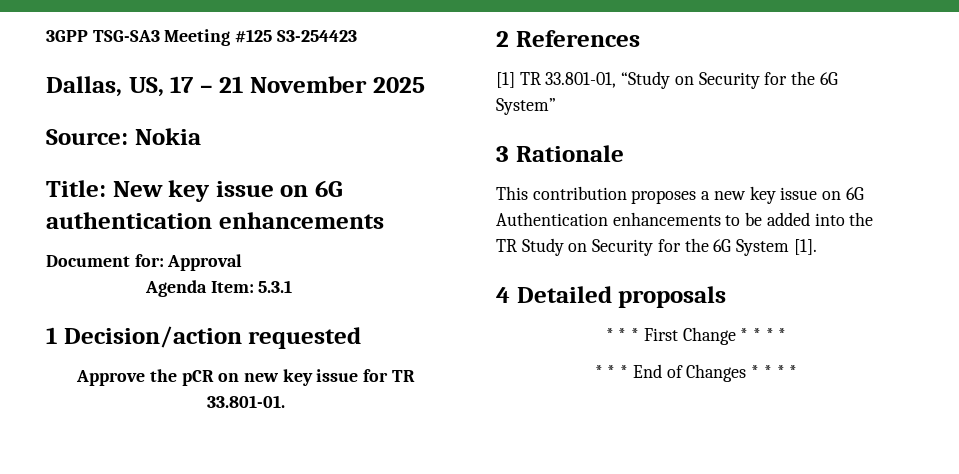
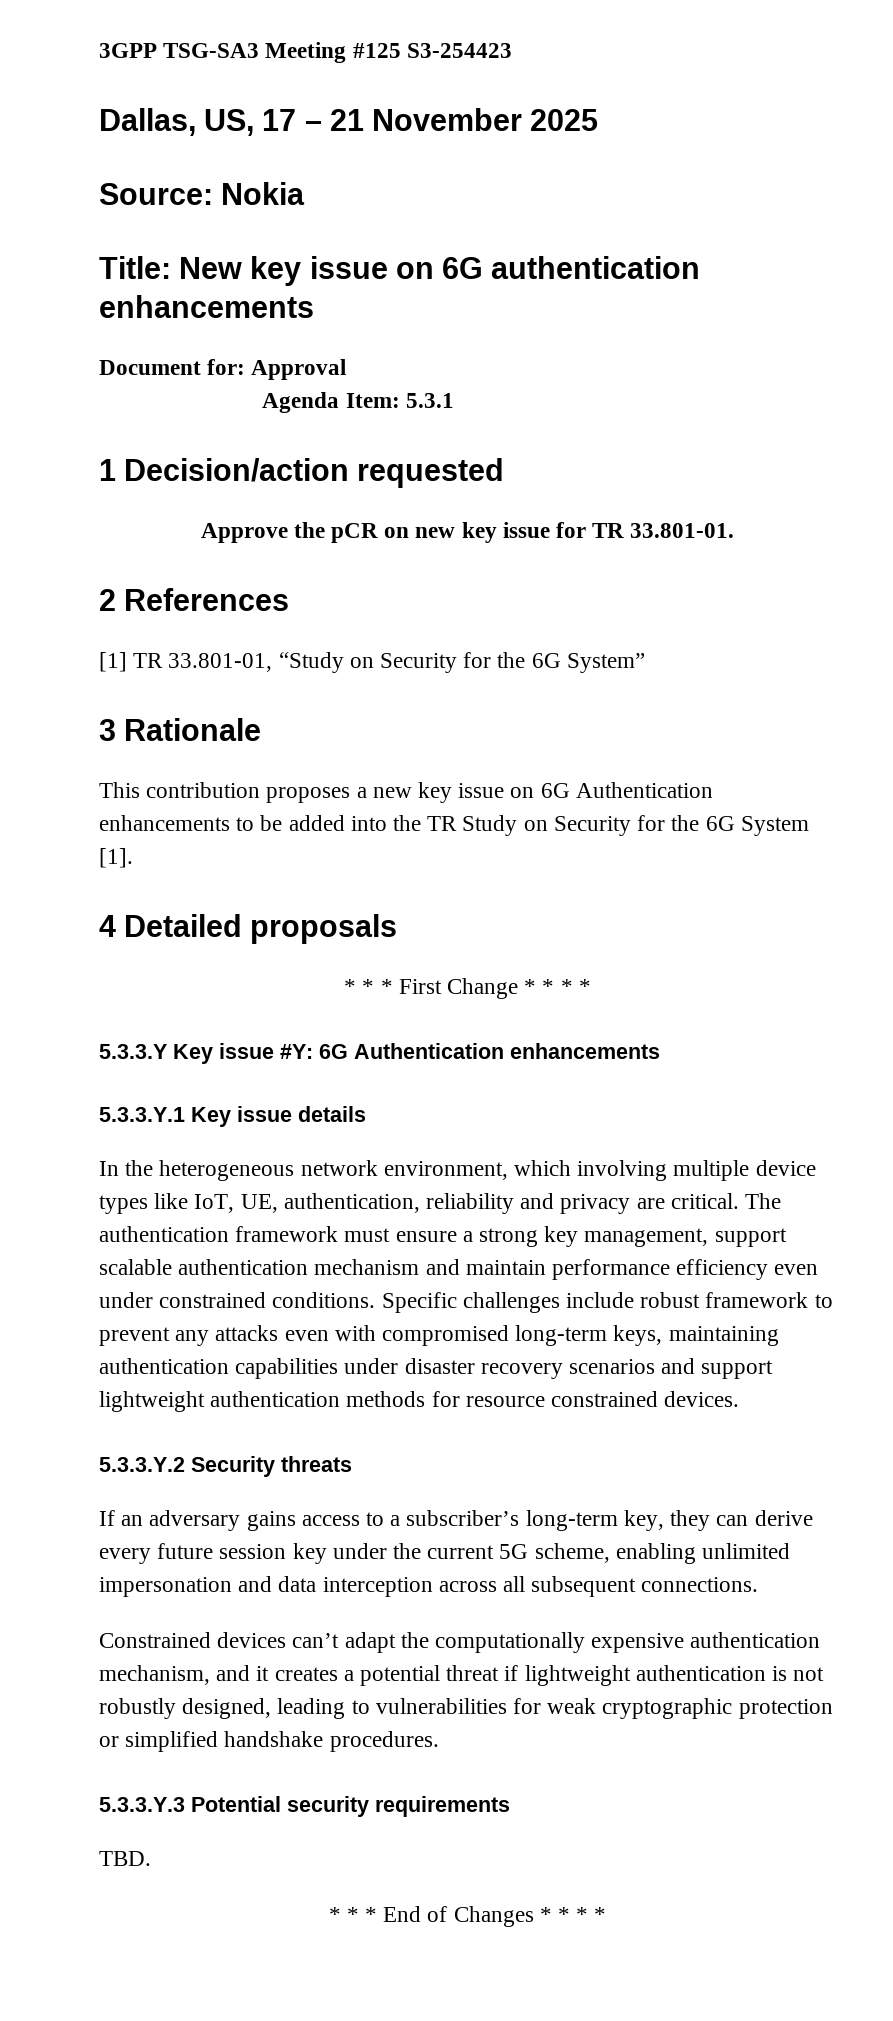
(787, 334) none -> [99,1043,660,1064] [99,1106,366,1127] [99,1160,816,1181] [99,1193,782,1214] [99,1226,787,1247] [99,1259,819,1280] [99,1292,833,1313] [99,1325,779,1346] [99,1358,774,1379] [99,1391,740,1412] [99,1456,352,1477] [99,1510,813,1531] [99,1543,791,1564] [99,1576,759,1597] [99,1632,821,1653] [99,1665,825,1686] [99,1698,833,1719] [99,1731,439,1752] [99,1796,510,1817] [99,1851,151,1866] // 5.3.3.Y Key issue #Y: 6G Authentication enhancements // 5.3.3.Y.1 Key issue details // In the heterogeneous network environment, which involving multiple device types like IoT, UE, authentication, reliability and privacy are critical. The authentication framework must ensure a strong key management, support scalable authentication mechanism and maintain performance efficiency even under constrained conditions. Specific challenges include robust framework to prevent any attacks even with compromised long-term keys, maintaining authentication capabilities under disaster recovery scenarios and support lightweight authentication methods for resource constrained devices. // 5.3.3.Y.2 Security threats // If an adversary gains access to a subscriber’s long-term key, they can derive every future session key under the current 5G scheme, enabling unlimited impersonation and data interception across all subsequent connections. // Constrained devices can’t adapt the computationally expensive authentication mechanism, and it creates a potential threat if lightweight authentication is not robustly designed, leading to vulnerabilities for weak cryptographic protection or simplified handshake procedures. // 5.3.3.Y.3 Potential security requirements // TBD.

